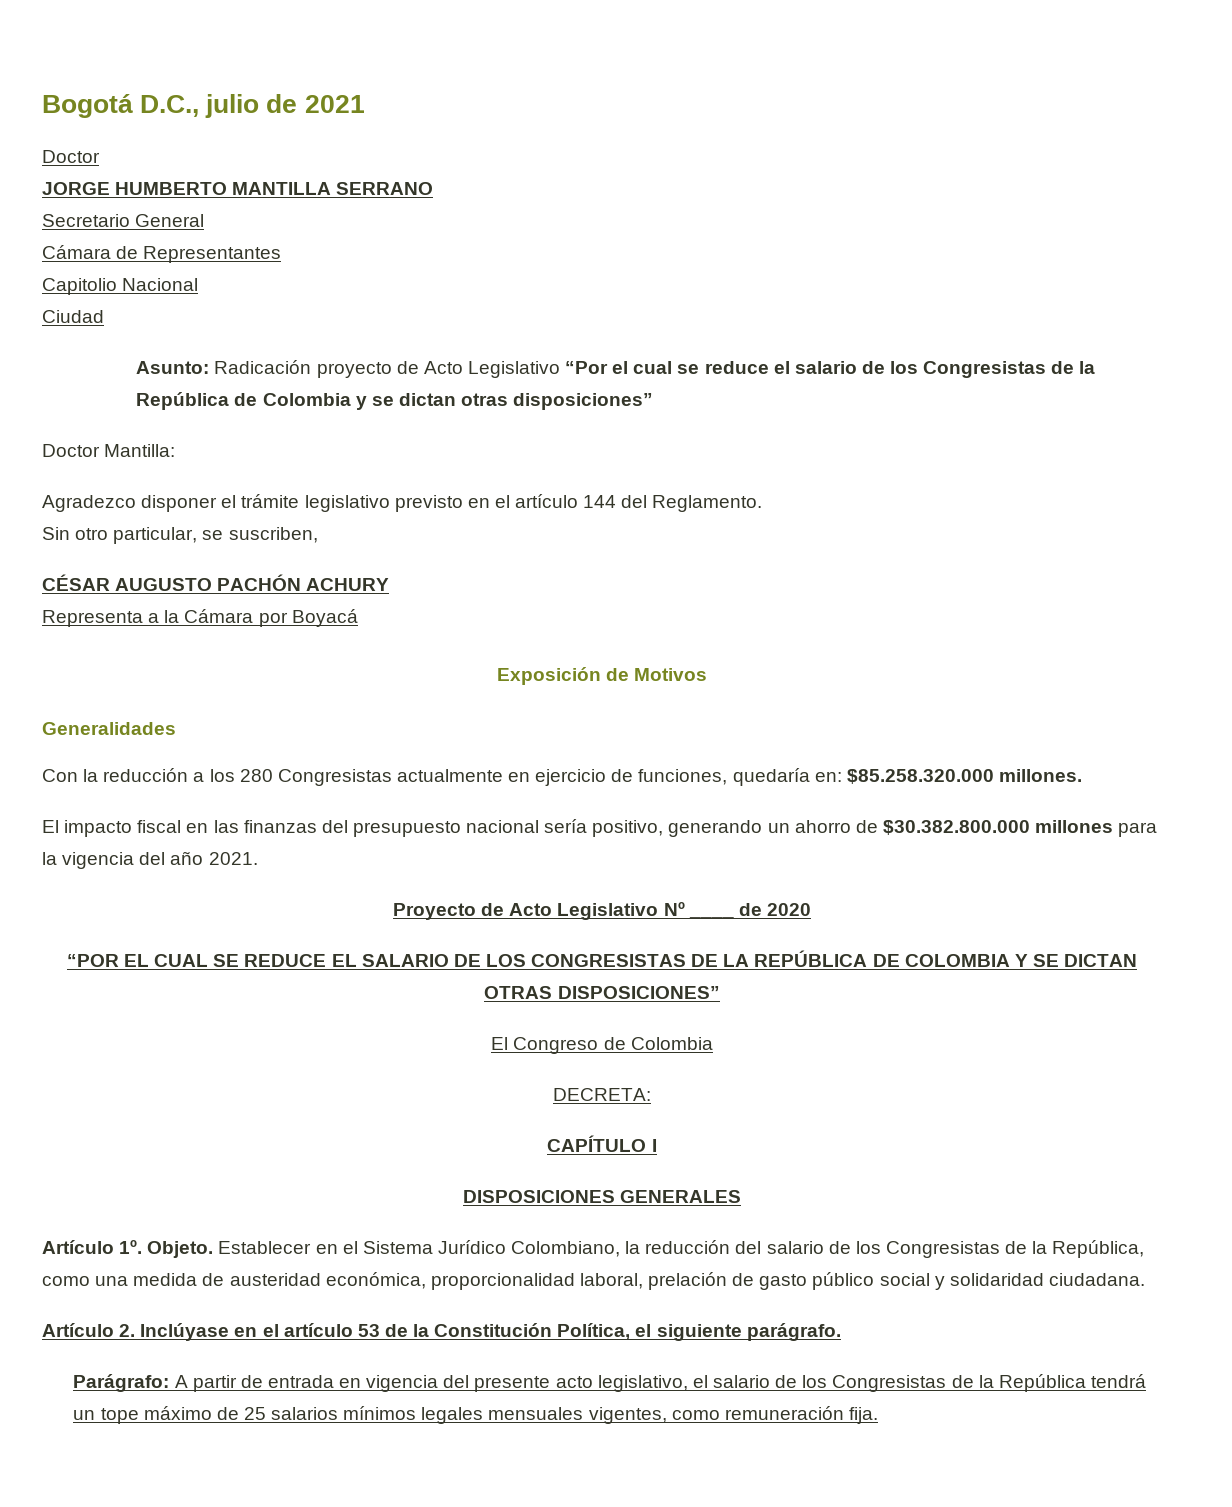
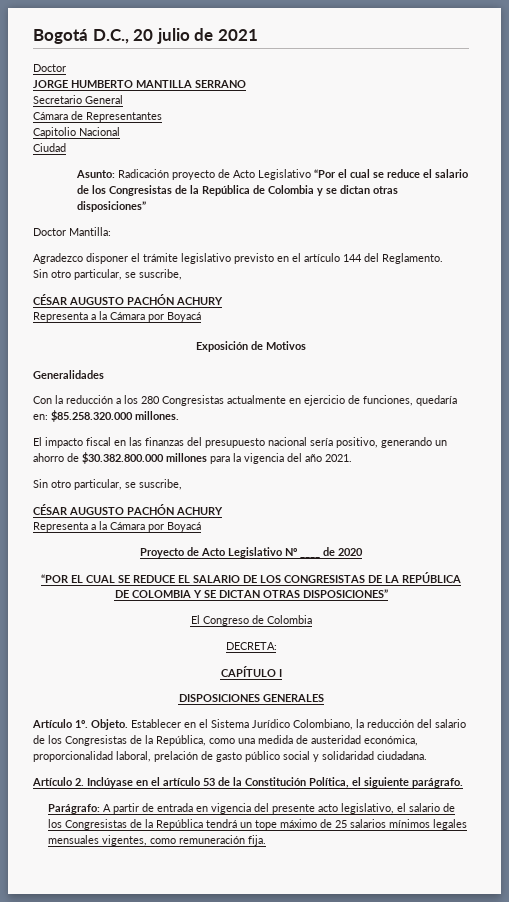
(200, 106) none -> [133,29,154,41] 20
[228,527,318,543] suscriben, -> [139,269,182,280] suscribe,
(258, 858) none -> [33,479,182,490] [33,504,223,515] [33,521,201,532] // Sin otro particular, se suscribe, // CÉSAR AUGUSTO PACHÓN ACHURY // Representa a la Cámara por Boyacá

